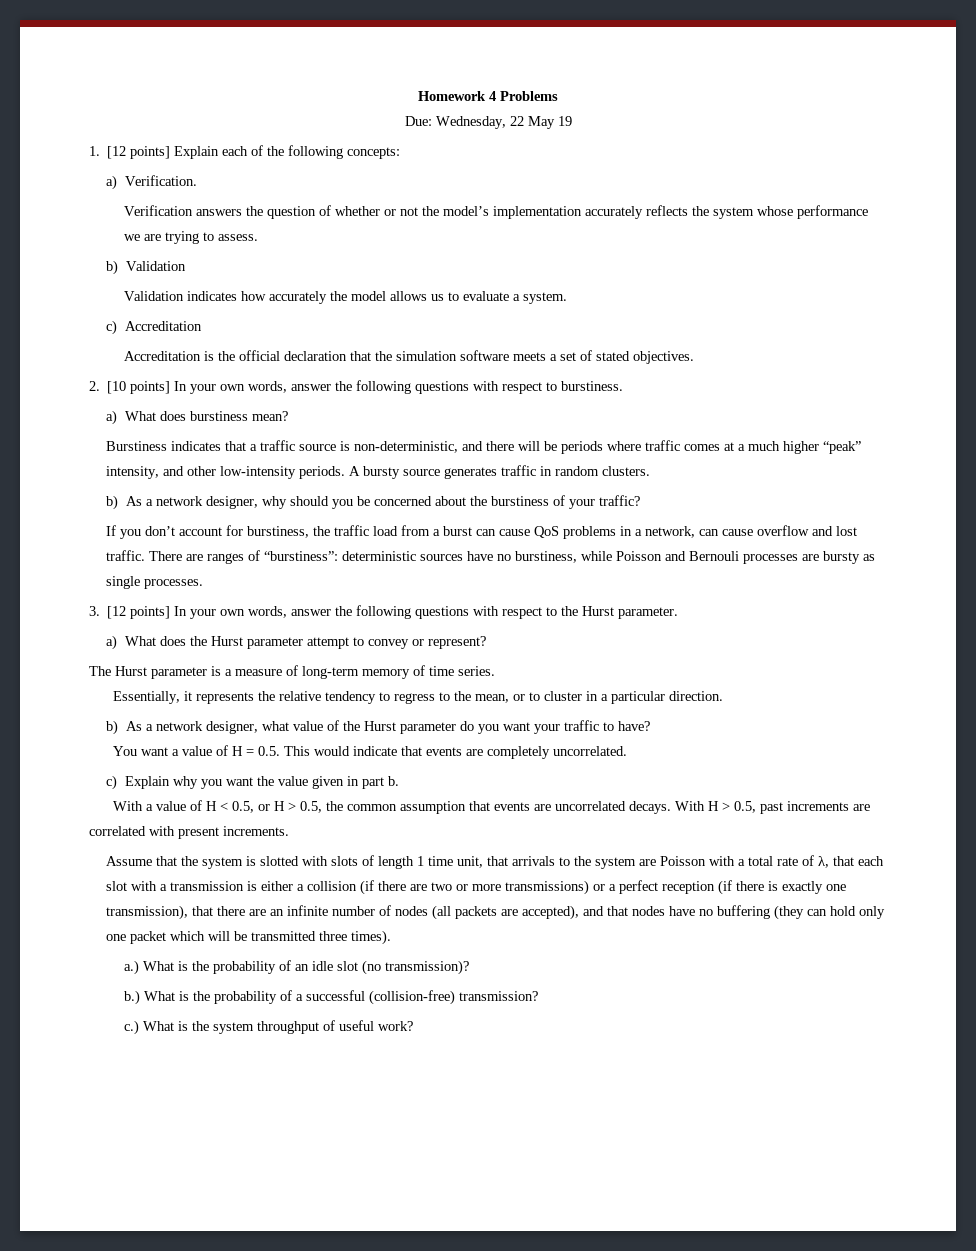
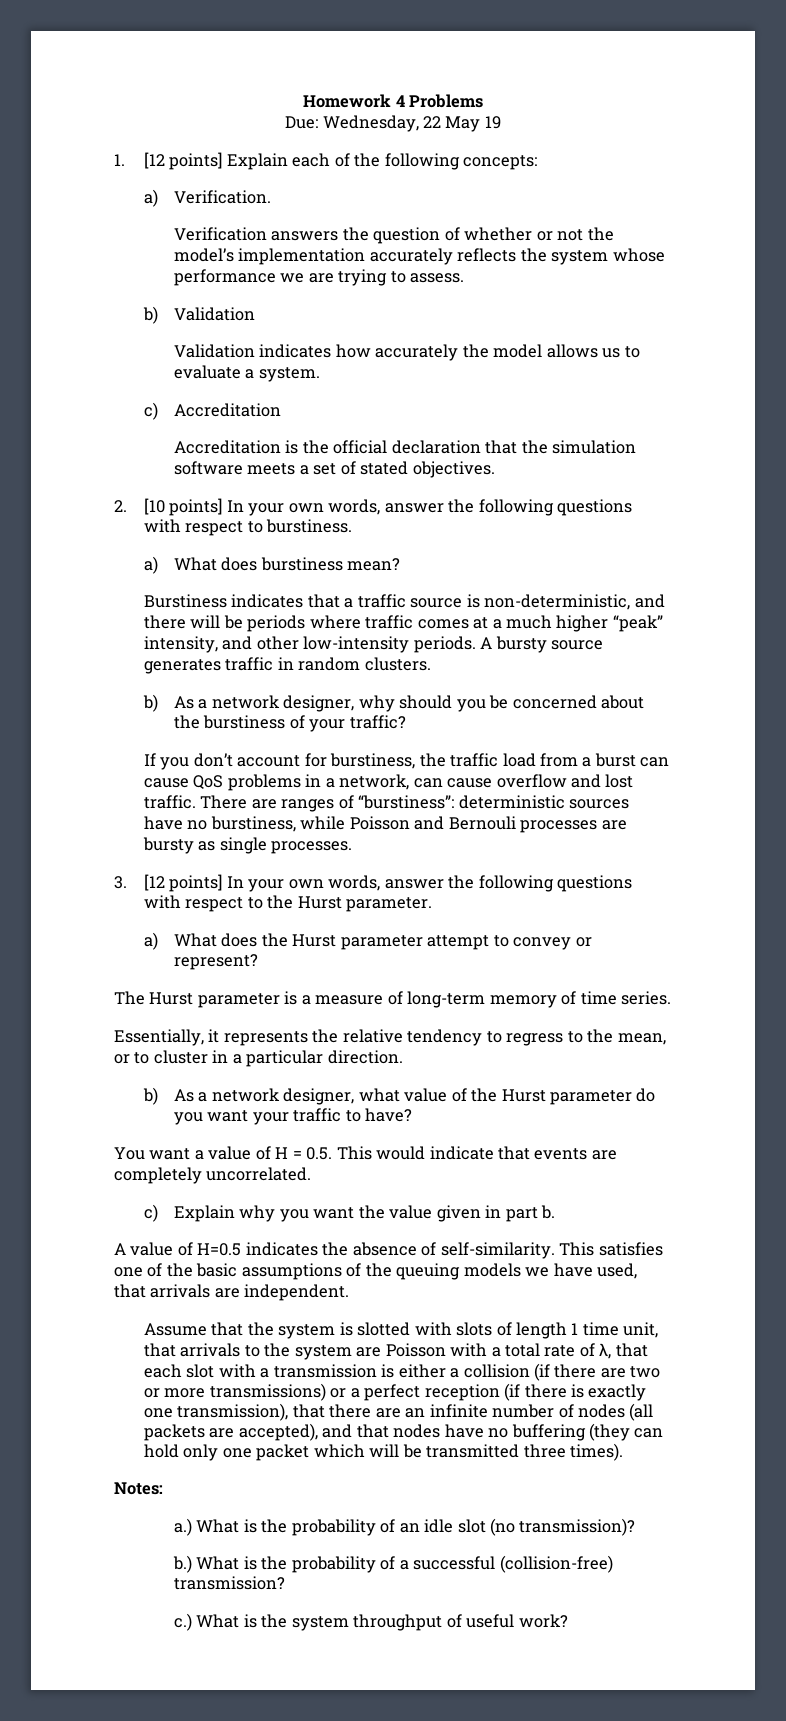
[112,800,870,814] [89,826,289,839] With a value of H < 0.5, or H > 0.5, the common assumption that events are uncorrelated decays. With H > 0.5, past increments are correlated with present increments. -> [114,1242,663,1259] [114,1263,638,1280] [114,1284,350,1301] A value of H=0.5 indicates the absence of self-similarity. This satisfies one of the basic assumptions of the queuing models we have used, that arrivals are independent.
(392, 937) none -> [114,1482,163,1495] // Notes:

